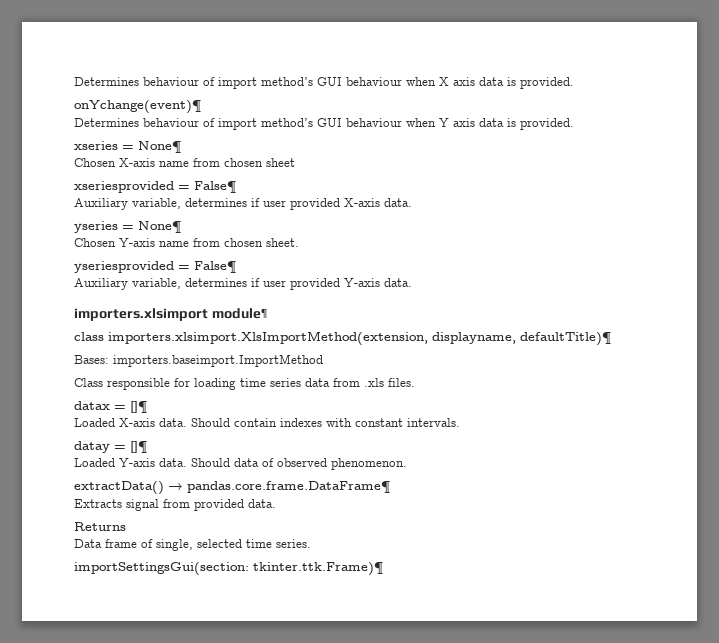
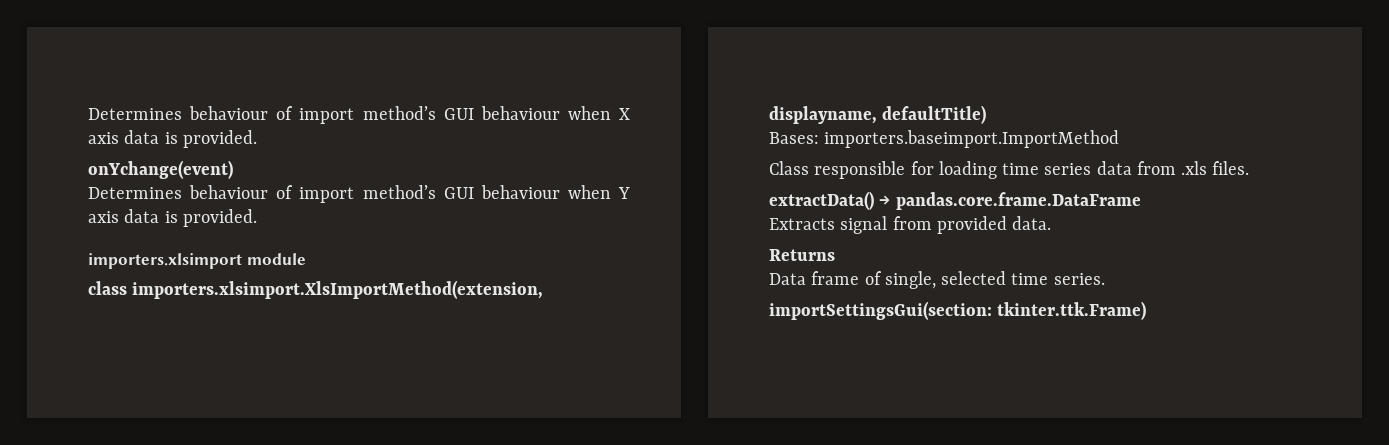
[74,100,201,114] onYchange(event)¶ -> [88,160,233,179] onYchange(event)
[74,141,181,153] [74,158,295,167] [74,181,236,193] [74,198,412,210] [74,221,181,233] [74,238,299,247] [74,261,236,273] [74,278,412,290] // xseries = None¶ // Chosen X-axis name from chosen sheet // xseriesprovided = False¶ // Auxiliary variable, determines if user provided X-axis data. // yseries = None¶ // Chosen Y-axis name from chosen sheet. // yseriesprovided = False¶ // Auxiliary variable, determines if user provided Y-axis data. -> (257, 218) none
[211,308,267,319] module¶ -> [246,253,306,265] module
[520,332,611,346] defaultTitle)¶ -> [882,105,987,124] defaultTitle)
[74,401,147,413] [74,418,460,427] [74,441,147,453] [74,458,407,470] // datax = []¶ // Loaded X-axis data. Should contain indexes with constant intervals. // datay = []¶ // Loaded Y-axis data. Should data of observed phenomenon. -> (1250, 168) none
[187,481,390,493] pandas.core.frame.DataFrame¶ -> [895,192,1141,210] pandas.core.frame.DataFrame
[253,562,383,576] tkinter.ttk.Frame)¶ -> [997,301,1147,320] tkinter.ttk.Frame)

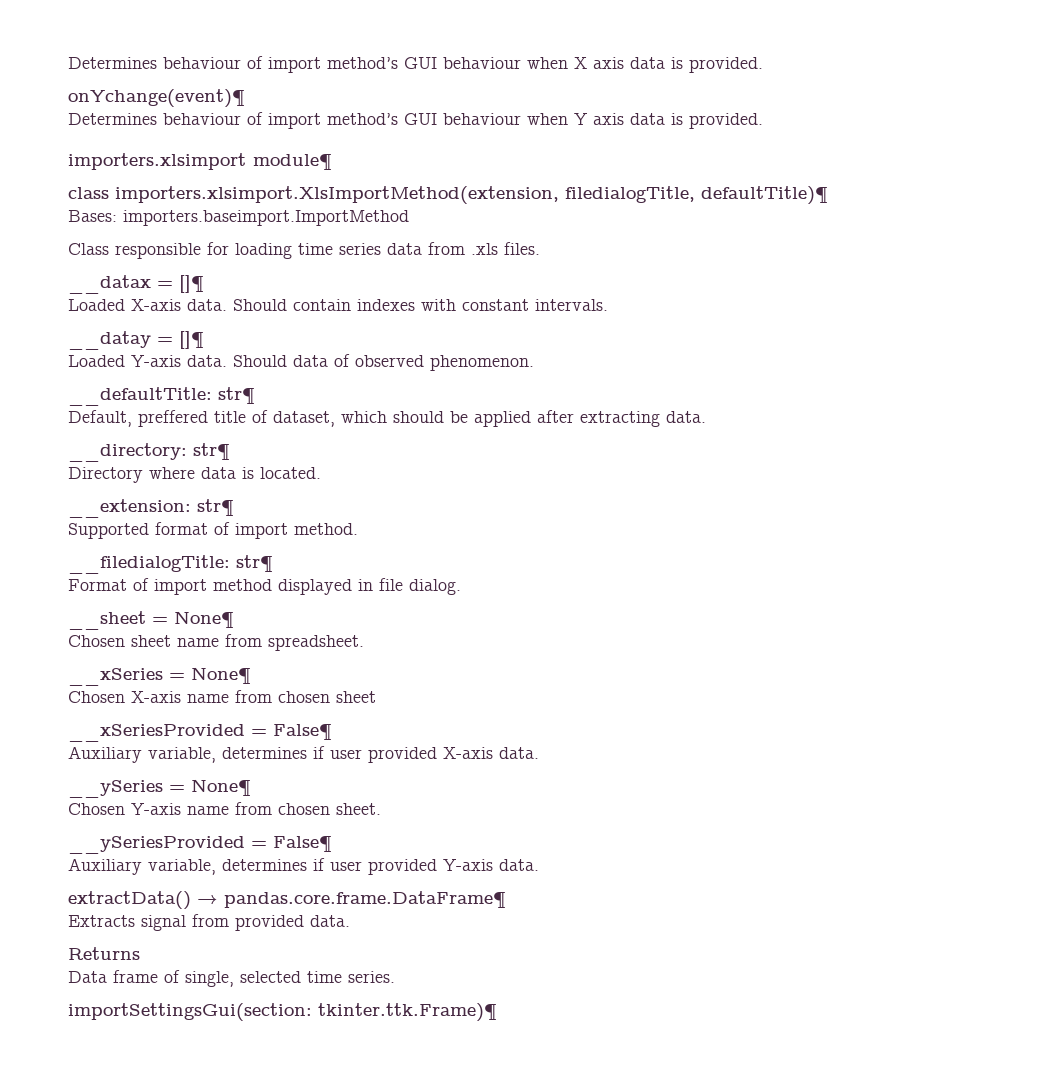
[88,160,233,179] onYchange(event) -> [68,89,245,108] onYchange(event)¶
[246,253,306,265] module -> [253,154,332,170] module¶
[769,105,987,124] displayname, defaultTitle) -> [565,186,828,205] filedialogTitle, defaultTitle)¶
(1250, 168) none -> [68,275,204,294] [68,299,608,311] [68,331,204,350] [68,354,534,371] [68,387,255,406] [68,410,706,427] [68,443,230,462] [68,467,321,483] [68,499,234,518] [68,522,358,539] [68,555,273,574] [68,578,461,595] [68,611,234,630] [68,634,364,651] [68,667,251,686] [68,690,376,703] [68,724,332,742] [68,746,539,763] [68,779,251,798] [68,802,381,815] [68,836,332,854] [68,858,539,875] // __datax = []¶ // Loaded X-axis data. Should contain indexes with constant intervals. // __datay = []¶ // Loaded Y-axis data. Should data of observed phenomenon. // __defaultTitle: str¶ // Default, preffered title of dataset, which should be applied after extracting data. // __directory: str¶ // Directory where data is located. // __extension: str¶ // Supported format of import method. // __filedialogTitle: str¶ // Format of import method displayed in file dialog. // __sheet = None¶ // Chosen sheet name from spreadsheet. // __xSeries = None¶ // Chosen X-axis name from chosen sheet // __xSeriesProvided = False¶ // Auxiliary variable, determines if user provided X-axis data. // __ySeries = None¶ // Chosen Y-axis name from chosen sheet. // __ySeriesProvided = False¶ // Auxiliary variable, determines if user provided Y-axis data.
[895,192,1141,210] pandas.core.frame.DataFrame -> [224,891,506,908] pandas.core.frame.DataFrame¶
[997,301,1147,320] tkinter.ttk.Frame) -> [318,1003,497,1022] tkinter.ttk.Frame)¶

